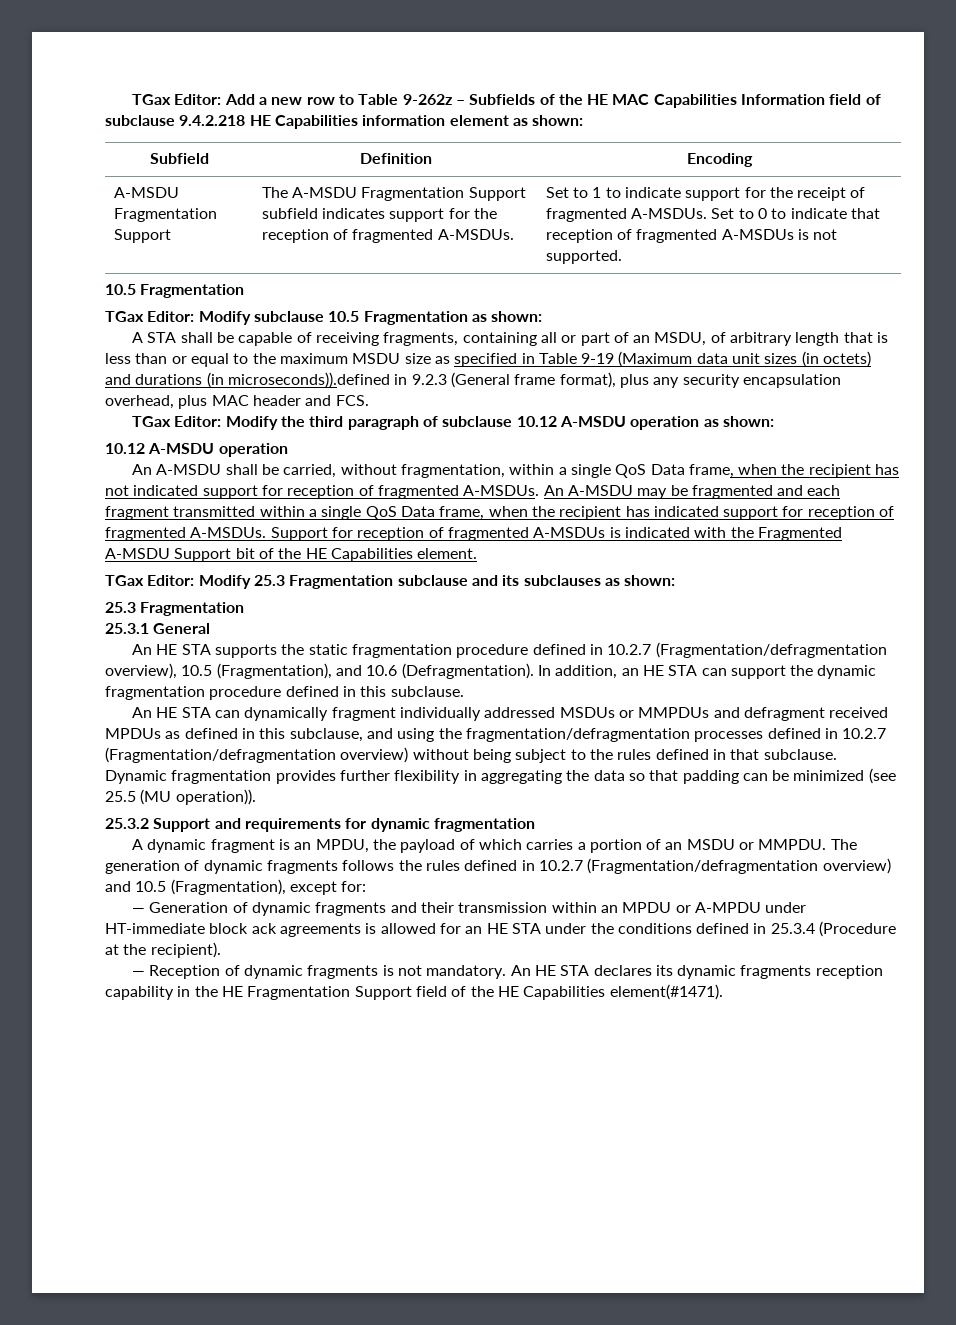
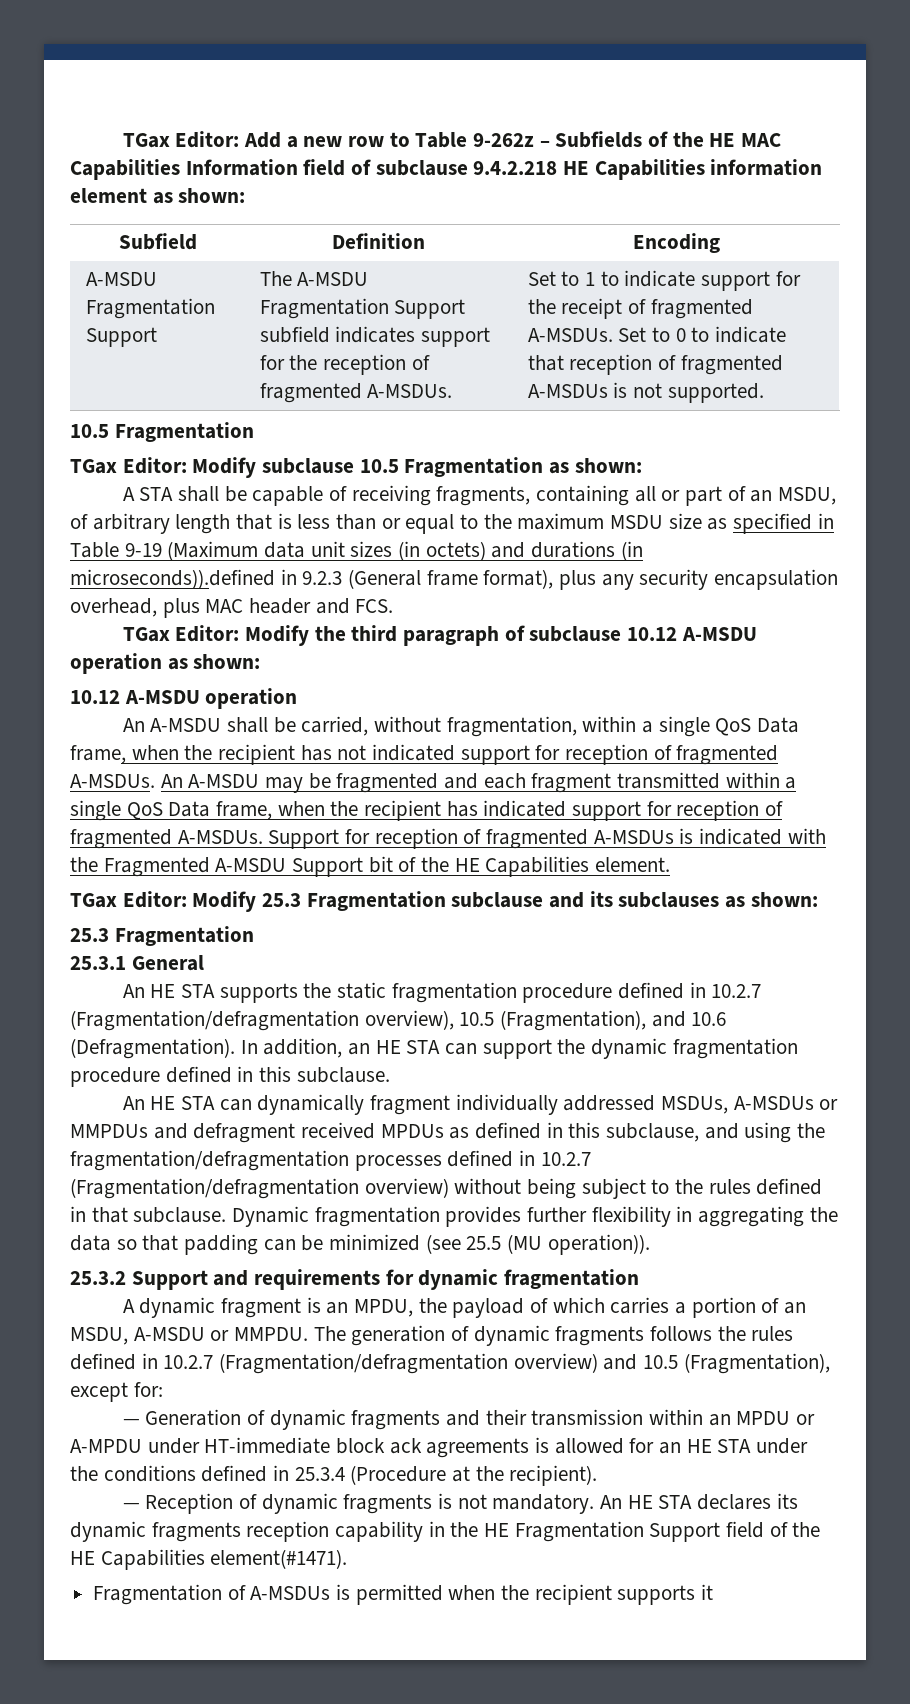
[559,707,615,718] MSDUs -> [660,1096,814,1114] MSDUs, A-MSDUs
[686,839,735,850] MSDU -> [70,1327,205,1345] MSDU, A-MSDU
(723, 992) none -> [93,1584,714,1605] // Fragmentation of A-MSDUs is permitted when the recipient supports it

